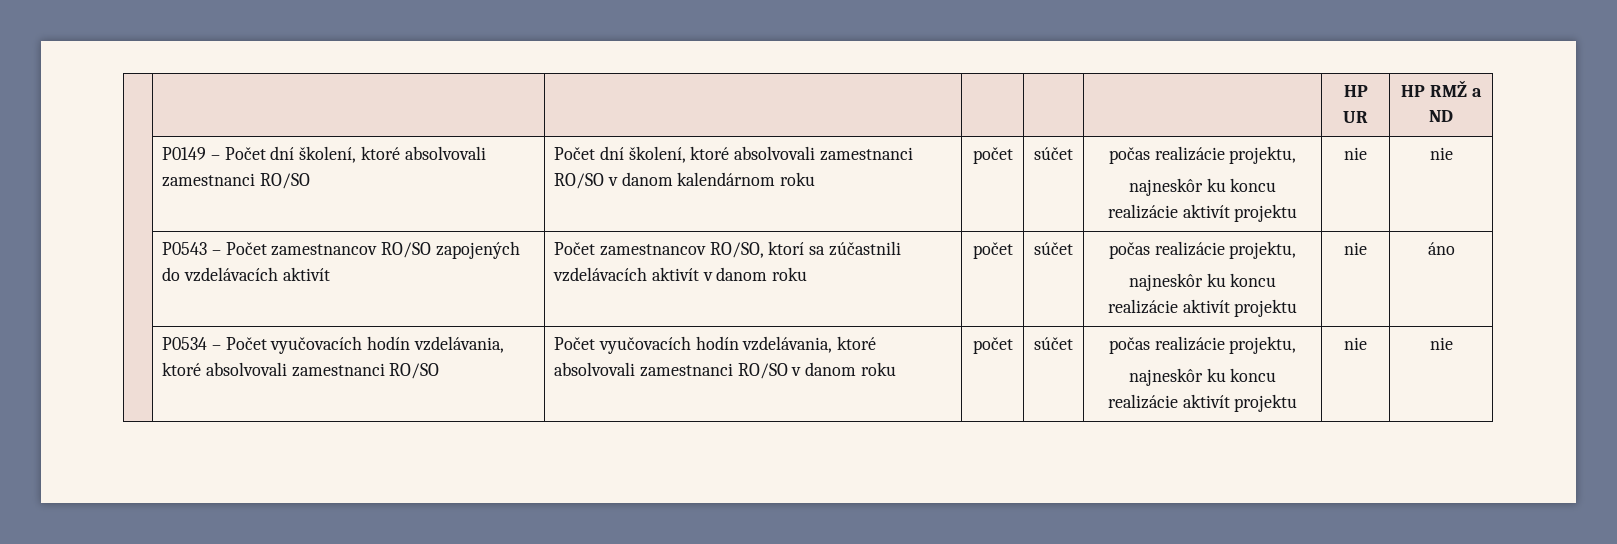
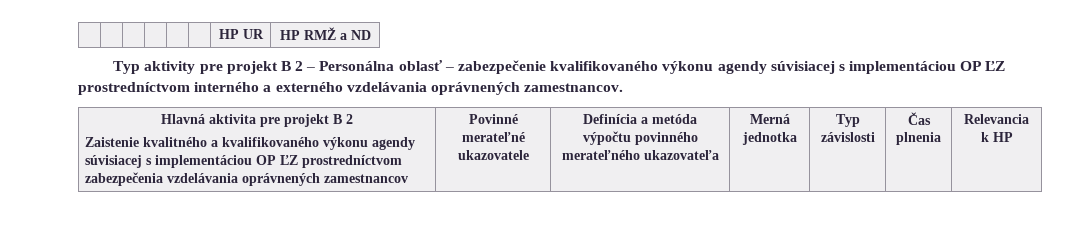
[162,146,486,163] [162,173,310,189] [554,146,913,163] [554,172,816,189] [972,147,1013,164] [1034,147,1073,160] [1108,146,1297,164] [1128,178,1277,196] [1107,204,1298,222] [1344,147,1367,160] [1429,147,1453,160] [162,241,520,259] [162,267,330,282] [554,241,901,258] [553,267,808,282] [972,242,1013,259] [1034,242,1073,255] [1108,241,1297,259] [1128,273,1277,291] [1107,299,1298,317] [1344,242,1367,255] [1427,242,1455,255] [162,336,504,354] [162,362,440,379] [554,336,877,354] [554,362,896,379] [972,337,1013,354] [1034,337,1073,350] [1108,336,1297,354] [1128,368,1277,386] [1107,394,1298,412] [1344,337,1367,350] [1429,337,1453,350] // | P0149 – Počet dní školení, ktoré absolvovali zamestnanci RO/SO | Počet dní školení, ktoré absolvovali zamestnanci RO/SO v danom kalendárnom roku | počet | súčet | počas realizácie projektu, // najneskôr ku koncu realizácie aktivít projektu | nie | nie // | P0543 – Počet zamestnancov RO/SO zapojených do vzdelávacích aktivít | Počet zamestnancov RO/SO, ktorí sa zúčastnili vzdelávacích aktivít v danom roku | počet | súčet | počas realizácie projektu, // najneskôr ku koncu realizácie aktivít projektu | nie | áno // | P0534 – Počet vyučovacích hodín vzdelávania, ktoré absolvovali zamestnanci RO/SO | Počet vyučovacích hodín vzdelávania, ktoré absolvovali zamestnanci RO/SO v danom roku | počet | súčet | počas realizácie projektu, // najneskôr ku koncu realizácie aktivít projektu | nie | nie -> [113,60,1006,74] [78,82,624,95] [161,114,353,127] [85,137,416,150] [85,155,403,168] [85,172,409,186] [468,114,518,124] [461,132,525,142] [457,150,529,160] [583,114,697,124] [582,131,698,145] [561,150,719,160] [749,114,790,124] [741,132,797,145] [835,114,860,127] [820,132,875,142] [907,112,931,125] [896,132,941,145] [964,114,1029,124] [980,132,1013,142] // Typ aktivity pre projekt B 2 – Personálna oblasť – zabezpečenie kvalifikovaného výkonu agendy súvisiacej s implementáciou OP ĽZ prostredníctvom interného a externého vzdelávania oprávnených zamestnancov. // Hlavná aktivita pre projekt B 2 // Zaistenie kvalitného a kvalifikovaného výkonu agendy súvisiacej s implementáciou OP ĽZ prostredníctvom zabezpečenia vzdelávania oprávnených zamestnancov | Povinné merateľné ukazovatele | Definícia a metóda výpočtu povinného merateľného ukazovateľa | Merná jednotka | Typ závislosti | Čas plnenia | Relevancia k HP

